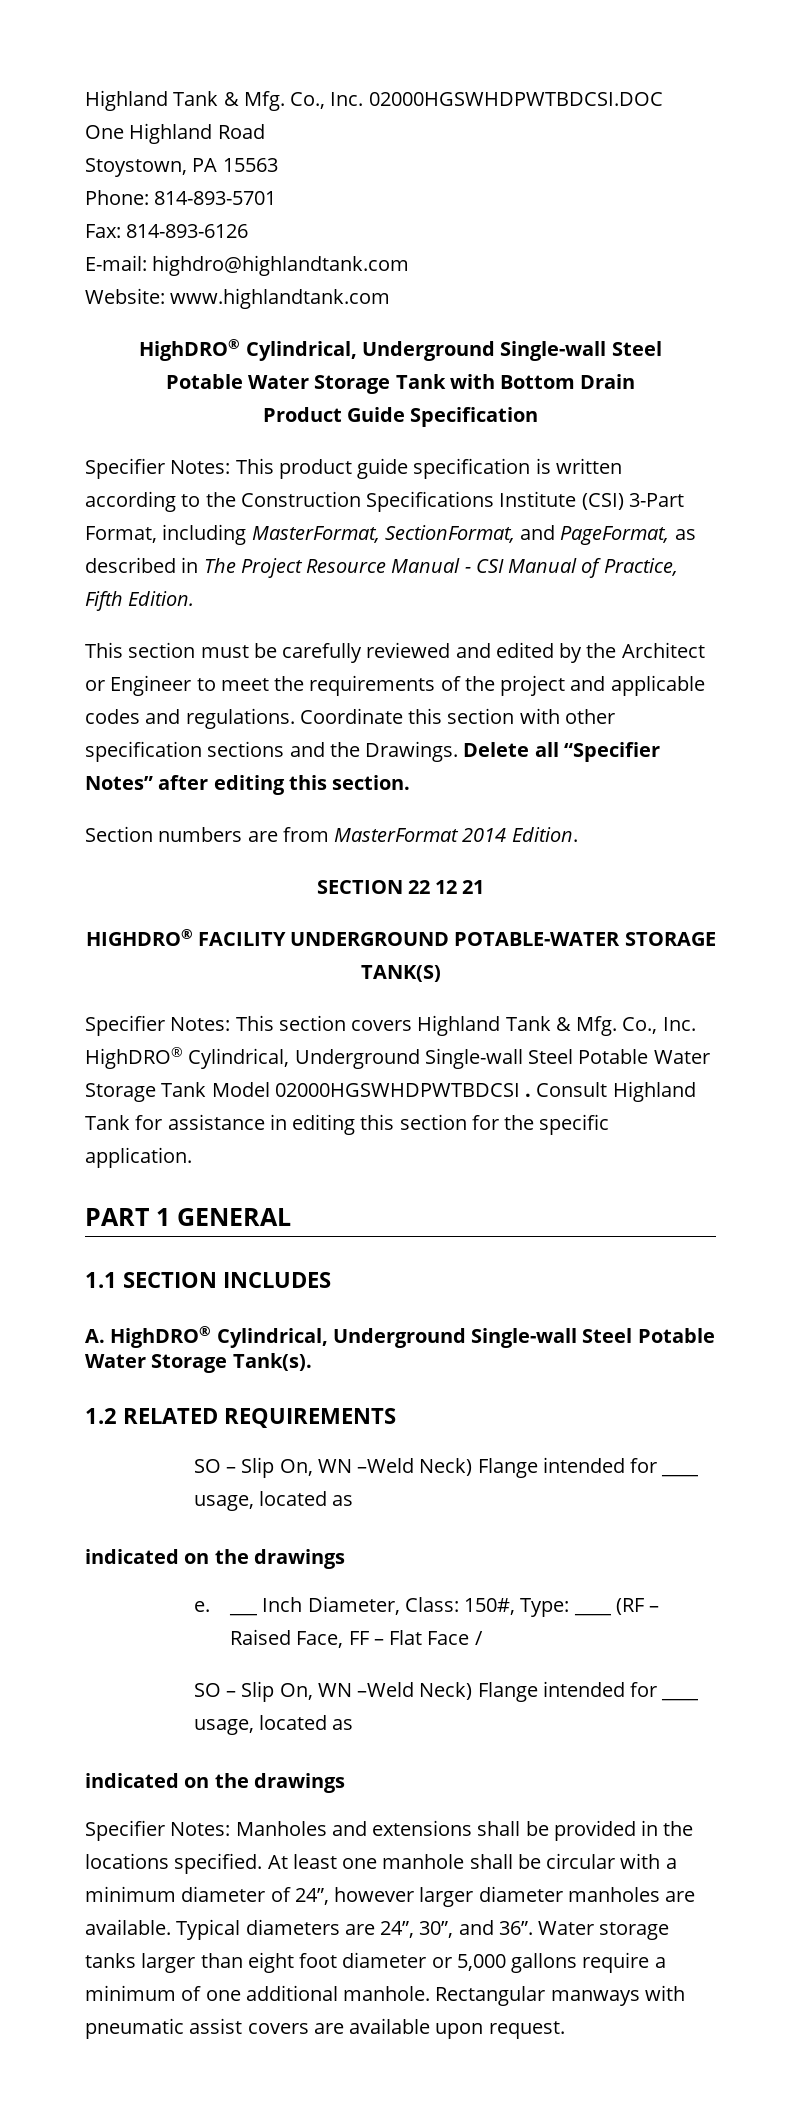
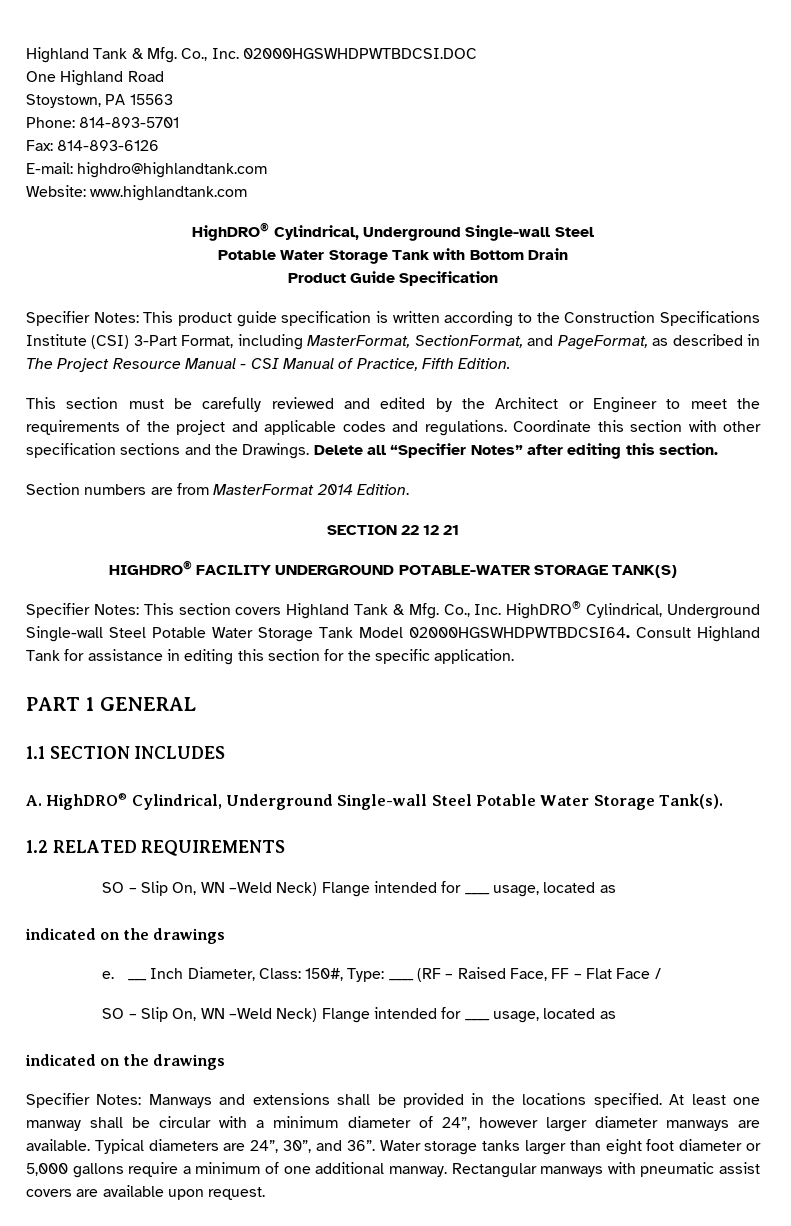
[274,1083,532,1097] 02000HGSWHDPWTBDCSI . -> [409,627,630,638] 02000HGSWHDPWTBDCSI64.
[235,1821,327,1836] Manholes -> [148,1094,212,1108] Manways
[382,1854,465,1869] manhole -> [26,1120,81,1131] manway
[567,1887,660,1902] manholes -> [665,1120,729,1131] manways
[343,1986,431,2001] manhole. -> [388,1166,447,1177] manway.

